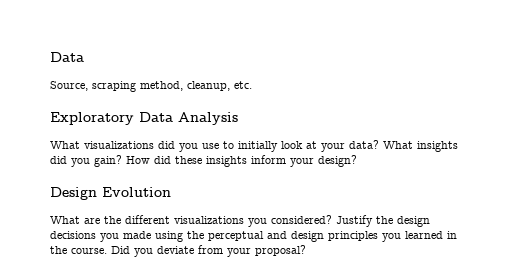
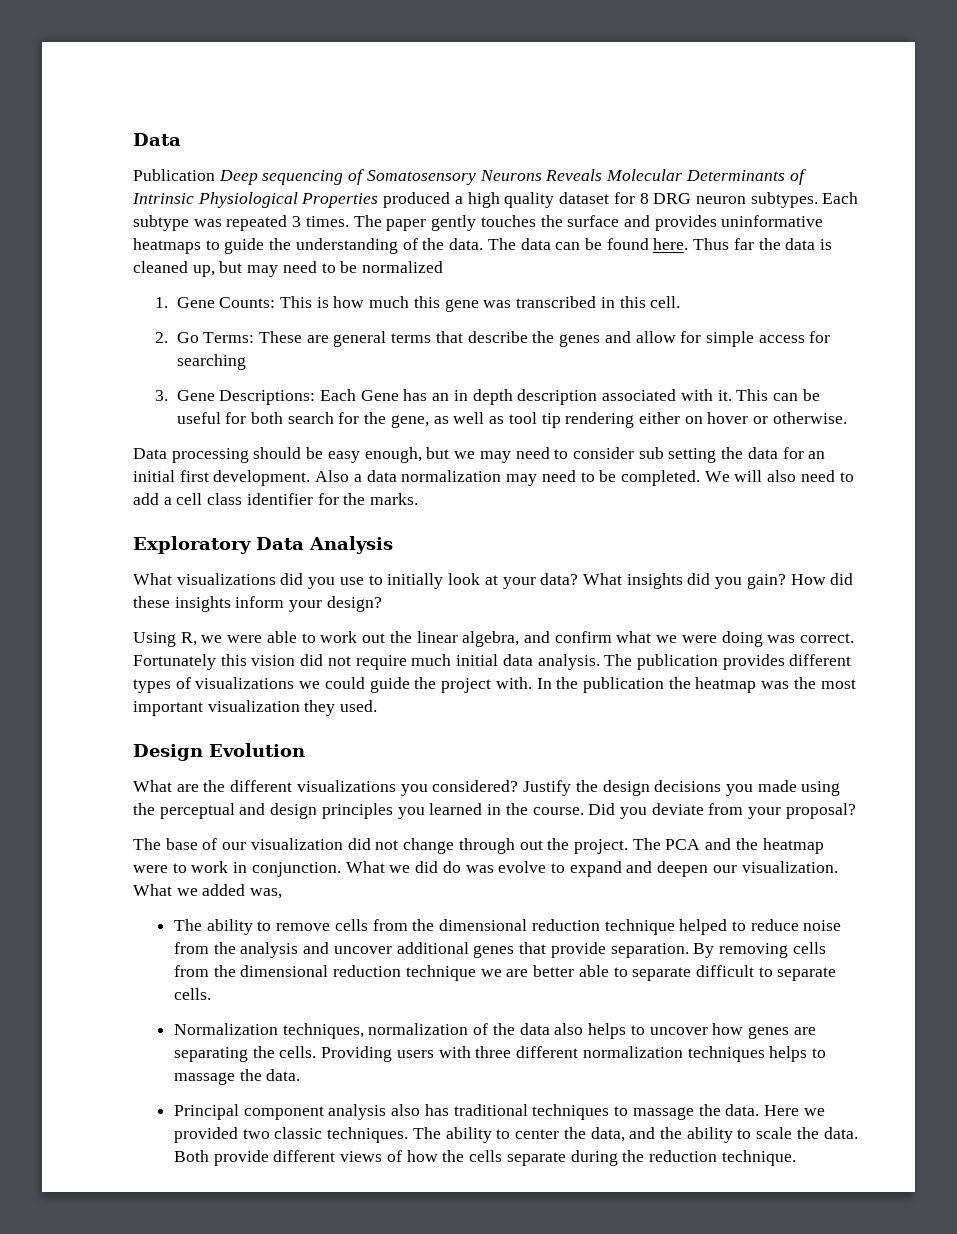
[50,81,252,92] Source, scraping method, cleanup, etc. -> [133,169,806,185] [132,192,859,208] [133,215,824,231] [133,238,833,254] [133,261,444,277] [154,296,681,312] [154,331,831,347] [176,354,246,370] [154,389,820,405] [176,412,847,428] [133,447,826,463] [133,470,854,486] [133,493,419,505] Publication Deep sequencing of Somatosensory Neurons Reveals Molecular Determinants of Intrinsic Physiological Properties produced a high quality dataset for 8 DRG neuron subtypes. Each subtype was repeated 3 times. The paper gently touches the surface and provides uninformative heatmaps to guide the understanding of the data. The data can be found here. Thus far the data is cleaned up, but may need to be normalized // 1. Gene Counts: This is how much this gene was transcribed in this cell. // 2. Go Terms: These are general terms that describe the genes and allow for simple access for searching // 3. Gene Descriptions: Each Gene has an in depth description associated with it. This can be useful for both search for the gene, as well as tool tip rendering either on hover or otherwise. // Data processing should be easy enough, but we may need to consider sub setting the data for an initial first development. Also a data normalization may need to be completed. We will also need to add a cell class identifier for the marks.
(357, 161) none -> [133,631,855,647] [133,654,852,670] [133,677,856,693] [133,700,378,716] // Using R, we were able to work out the linear algebra, and confirm what we were doing was correct. Fortunately this vision did not require much initial data analysis. The publication provides different types of visualizations we could guide the project with. In the publication the heatmap was the most important visualization they used.
(306, 250) none -> [133,838,824,854] [133,861,838,877] [133,884,283,899] [174,919,842,935] [174,942,826,958] [174,965,837,981] [174,988,212,1000] [174,1023,816,1039] [174,1046,827,1062] [174,1069,301,1085] [174,1104,825,1120] [174,1127,858,1143] [174,1150,796,1166] // The base of our visualization did not change through out the project. The PCA and the heatmap were to work in conjunction. What we did do was evolve to expand and deepen our visualization. What we added was, // The ability to remove cells from the dimensional reduction technique helped to reduce noise from the analysis and uncover additional genes that provide separation. By removing cells from the dimensional reduction technique we are better able to separate difficult to separate cells. // Normalization techniques, normalization of the data also helps to uncover how genes are separating the cells. Providing users with three different normalization techniques helps to massage the data. // Principal component analysis also has traditional techniques to massage the data. Here we provided two classic techniques. The ability to center the data, and the ability to scale the data. Both provide different views of how the cells separate during the reduction technique.

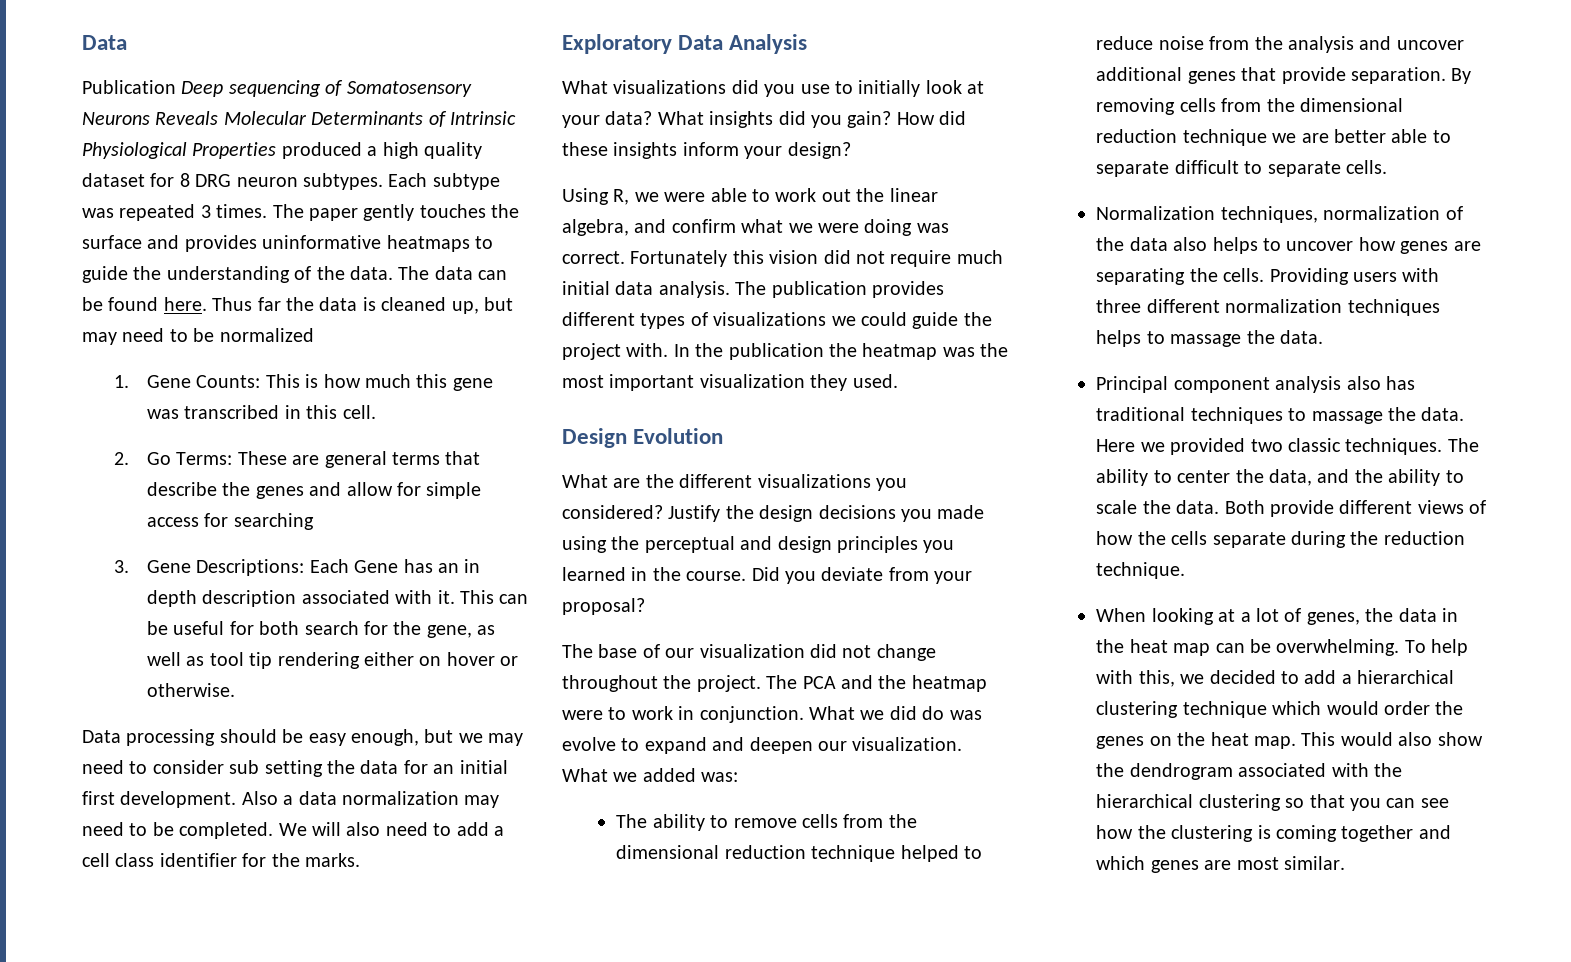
[458,838,543,854] through out -> [562,675,658,692] throughout
[250,888,283,899] was, -> [701,772,739,782] was:
(796, 1158) none -> [1096,608,1459,625] [1096,639,1469,656] [1096,670,1455,687] [1096,701,1464,718] [1096,732,1483,749] [1096,763,1403,780] [1096,794,1449,811] [1096,825,1451,842] [1096,856,1346,873] // When looking at a lot of genes, the data in the heat map can be overwhelming. To help with this, we decided to add a hierarchical clustering technique which would order the genes on the heat map. This would also show the dendrogram associated with the hierarchical clustering so that you can see how the clustering is coming together and which genes are most similar.

